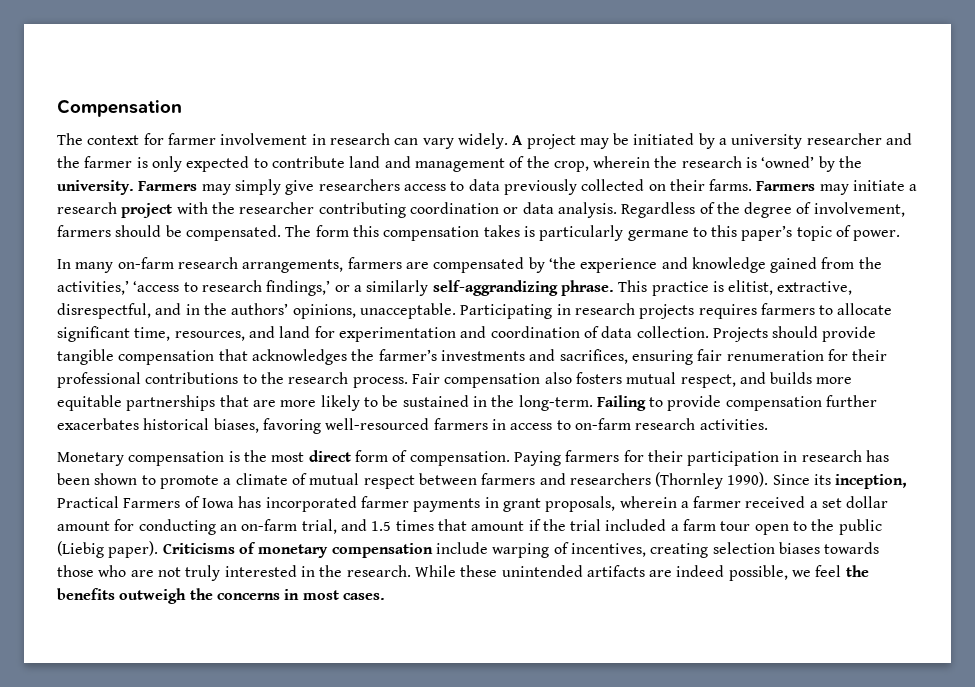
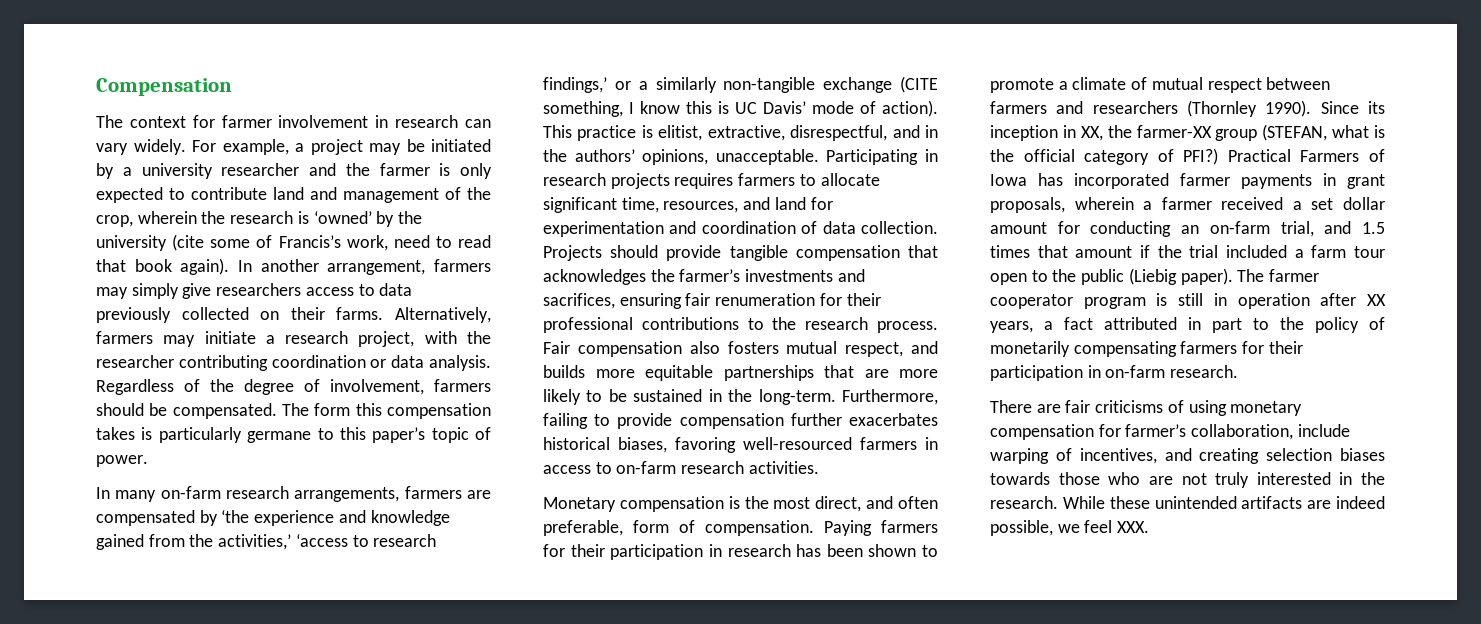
[512,135,524,145] A -> [192,139,304,155] For example, a
[57,180,198,195] university. Farmers -> [96,234,491,251] [96,258,491,275] university (cite some of Francis’s work, need to read that book again). In another arrangement, farmers
[756,181,816,191] Farmers -> [395,307,491,323] [96,331,153,344] Alternatively, farmers
[121,203,173,218] project -> [358,331,415,347] project,
[432,280,614,296] self-aggrandizing phrase. -> [723,76,938,93] [543,100,938,117] non-tangible exchange (CITE something, I know this is UC Davis’ mode of action).
[596,395,646,411] Failing -> [842,389,938,405] [543,413,588,429] Furthermore, failing
[308,450,351,462] direct -> [815,496,938,512] [543,520,623,536] direct, and often preferable,
[835,474,908,489] inception, -> [990,124,1385,141] [990,148,1219,165] inception in XX, the farmer-XX group (STEFAN, what is the official category of PFI?)
[162,542,433,558] Criticisms of monetary compensation -> [1237,269,1320,282] [990,293,1386,309] [990,317,1385,333] [990,341,1303,357] [990,365,1239,381] [990,400,1303,416] [990,424,1294,440] The farmer cooperator program is still in operation after XX years, a fact attributed in part to the policy of monetarily compensating farmers for their participation in on-farm research. // There are fair criticisms of using monetary compensation for farmer’s collaboration,
(646, 550) none -> [1164,448,1192,461] and
[845,565,869,577] [57,588,385,604] the benefits outweigh the concerns in most cases. -> [1117,521,1150,533] XXX.

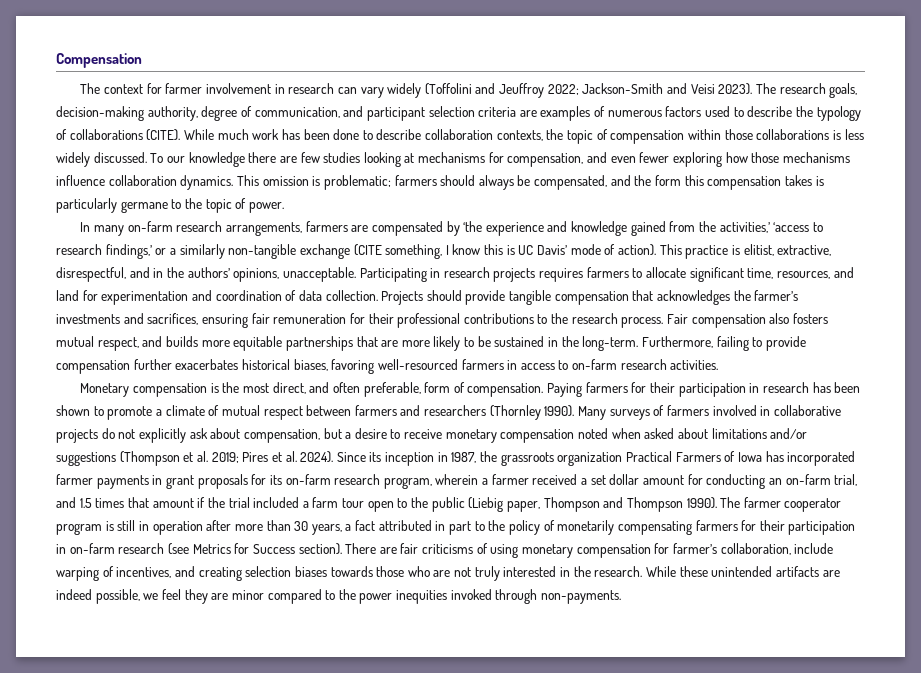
[133,139,491,155] [96,163,492,179] [96,187,491,203] [96,211,423,227] [96,234,491,251] [96,258,491,275] [96,283,413,299] [96,307,491,323] [96,331,491,347] [96,355,492,371] [96,379,491,395] [96,403,309,419] widely. For example, a project may be initiated by a university researcher and the farmer is only expected to contribute land and management of the crop, wherein the research is ‘owned’ by the university (cite some of Francis’s work, need to read that book again). In another arrangement, farmers may simply give researchers access to data previously collected on their farms. Alternatively, farmers may initiate a research project, with the researcher contributing coordination or data analysis. Regardless of the degree of involvement, farmers should be compensated. The -> [387,83,858,98] [56,106,861,121] [56,129,864,144] [56,152,850,167] [56,175,652,190] widely (Toffolini and Jeuffroy 2022; Jackson-Smith and Veisi 2023). The research goals, decision-making authority, degree of communication, and participant selection criteria are examples of numerous factors used to describe the typology of collaborations (CITE). While much work has been done to describe collaboration contexts, the topic of compensation within those collaborations is less widely discussed. To our knowledge there are few studies looking at mechanisms for compensation, and even fewer exploring how those mechanisms influence collaboration dynamics. This omission is problematic; farmers should always be compensated, and the
[339,427,426,443] this paper’s -> [184,198,202,209] the
[715,293,816,306] renumeration -> [273,314,347,324] remuneration
[1320,101,1385,114] [990,124,1385,141] [990,148,1219,165] Since its inception in XX, the farmer-XX group (STEFAN, what is the official category of PFI?) -> [578,405,841,420] [56,428,808,443] [56,451,623,466] Many surveys of farmers involved in collaborative projects do not explicitly ask about compensation, but a desire to receive monetary compensation noted when asked about limitations and/or suggestions (Thompson et al. 2019; Pires et al. 2024). Since its inception in 1987, the grassroots organization
[990,197,1065,213] proposals, -> [197,474,432,489] proposals for its on-farm research program,
[1180,268,1233,285] paper). -> [506,497,717,512] paper, Thompson and Thompson 1990).
[1367,294,1386,306] XX -> [234,520,309,531] more than 30
[1170,365,1239,378] research. // -> [118,543,342,555] research (see Metrics for Success section).
[1117,521,1150,533] XXX. -> [184,589,622,604] they are minor compared to the power inequities invoked through non-payments.

